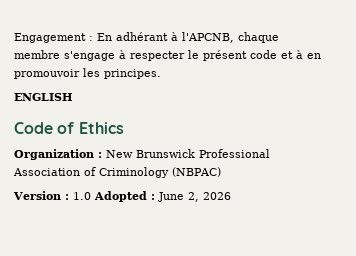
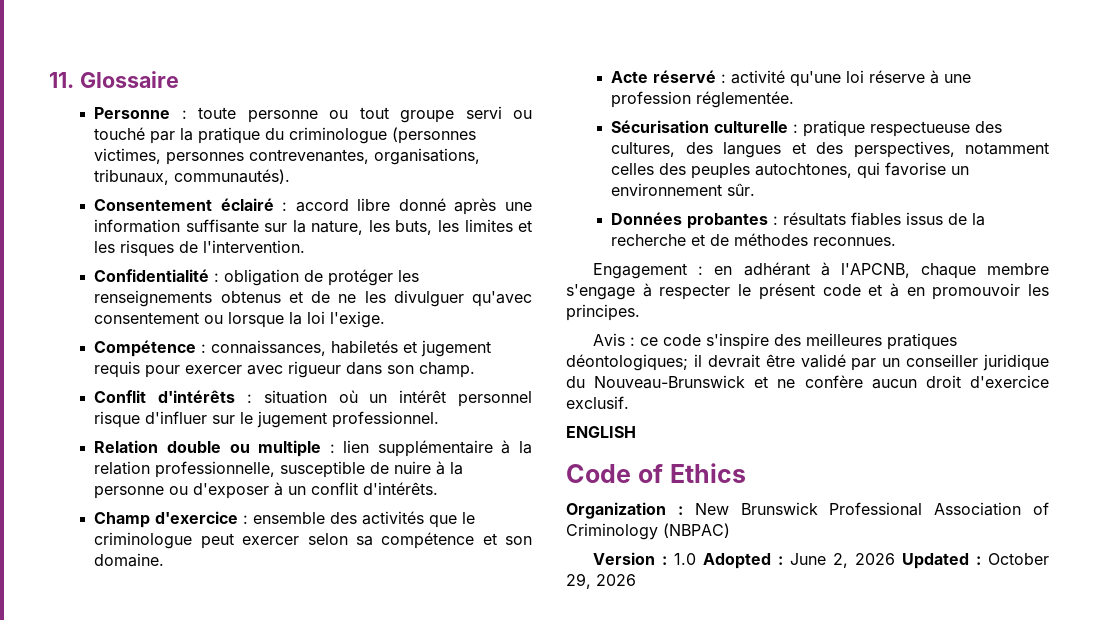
(14, 38) none -> [49,71,179,88] [94,106,532,123] [94,127,477,144] [94,148,481,165] [94,169,291,185] [94,198,532,215] [94,219,532,235] [94,240,306,257] [94,269,420,286] [94,290,532,307] [94,311,386,328] [94,340,492,357] [94,361,476,378] [94,390,532,407] [94,411,440,428] [94,440,532,457] [94,461,464,478] [94,482,439,499] [94,511,476,528] [94,532,532,549] [94,553,165,567] [611,70,972,87] [611,91,795,108] [611,120,1003,137] [611,141,1049,158] [611,162,970,179] [611,183,756,196] [611,212,986,229] [611,233,897,246] 11. Glossaire // Personne : toute personne ou tout groupe servi ou touché par la pratique du criminologue (personnes victimes, personnes contrevenantes, organisations, tribunaux, communautés). // Consentement éclairé : accord libre donné après une information suffisante sur la nature, les buts, les limites et les risques de l'intervention. // Confidentialité : obligation de protéger les renseignements obtenus et de ne les divulguer qu'avec consentement ou lorsque la loi l'exige. // Compétence : connaissances, habiletés et jugement requis pour exercer avec rigueur dans son champ. // Conflit d'intérêts : situation où un intérêt personnel risque d'influer sur le jugement professionnel. // Relation double ou multiple : lien supplémentaire à la relation professionnelle, susceptible de nuire à la personne ou d'exposer à un conflit d'intérêts. // Champ d'exercice : ensemble des activités que le criminologue peut exercer selon sa compétence et son domaine. // Acte réservé : activité qu'une loi réserve à une profession réglementée. // Sécurisation culturelle : pratique respectueuse des cultures, des langues et des perspectives, notamment celles des peuples autochtones, qui favorise un environnement sûr. // Données probantes : résultats fiables issus de la recherche et de méthodes reconnues. //
[97,33,112,41] En -> [714,266,733,275] en
(161, 74) none -> [593,333,958,350] [566,354,1049,371] [566,375,1049,389] [566,396,629,409] // Avis : ce code s'inspire des meilleures pratiques déontologiques; il devrait être validé par un conseiller juridique du Nouveau-Brunswick et ne confère aucun droit d'exercice exclusif.
(231, 196) none -> [902,553,1049,569] [566,573,636,589] Updated : October 29, 2026

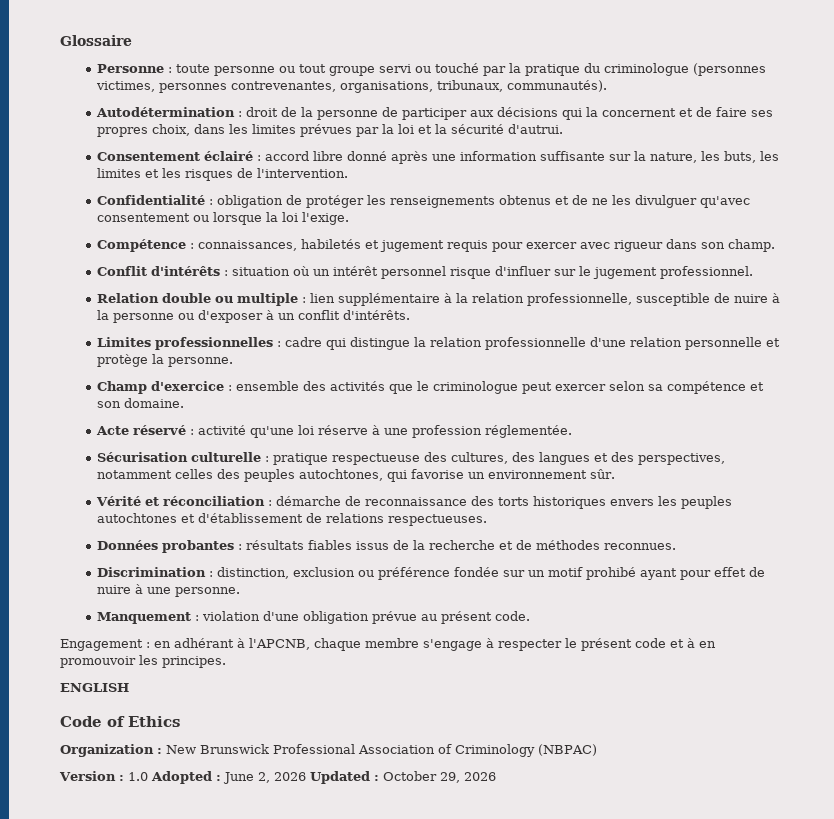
[49,72,74,88] 11. -> (60, 40) none
(291, 176) none -> [95,107,773,120] [96,124,563,137] // Autodétermination : droit de la personne de participer aux décisions qui la concernent et de faire ses propres choix, dans les limites prévues par la loi et la sécurité d'autrui.
(439, 488) none -> [96,337,780,350] [96,354,233,367] // Limites professionnelles : cadre qui distingue la relation professionnelle d'une relation personnelle et protège la personne.
(756, 189) none -> [95,496,732,509] [96,513,487,526] // Vérité et réconciliation : démarche de reconnaissance des torts historiques envers les peuples autochtones et d'établissement de relations respectueuses.
(897, 241) none -> [96,567,765,580] [96,584,240,597] [96,611,530,624] // Discrimination : distinction, exclusion ou préférence fondée sur un motif prohibé ayant pour effet de nuire à une personne. // Manquement : violation d'une obligation prévue au présent code.
[593,333,958,350] [566,354,1049,371] [566,375,1049,389] [566,396,629,409] // Avis : ce code s'inspire des meilleures pratiques déontologiques; il devrait être validé par un conseiller juridique du Nouveau-Brunswick et ne confère aucun droit d'exercice exclusif. -> (226, 662) none

